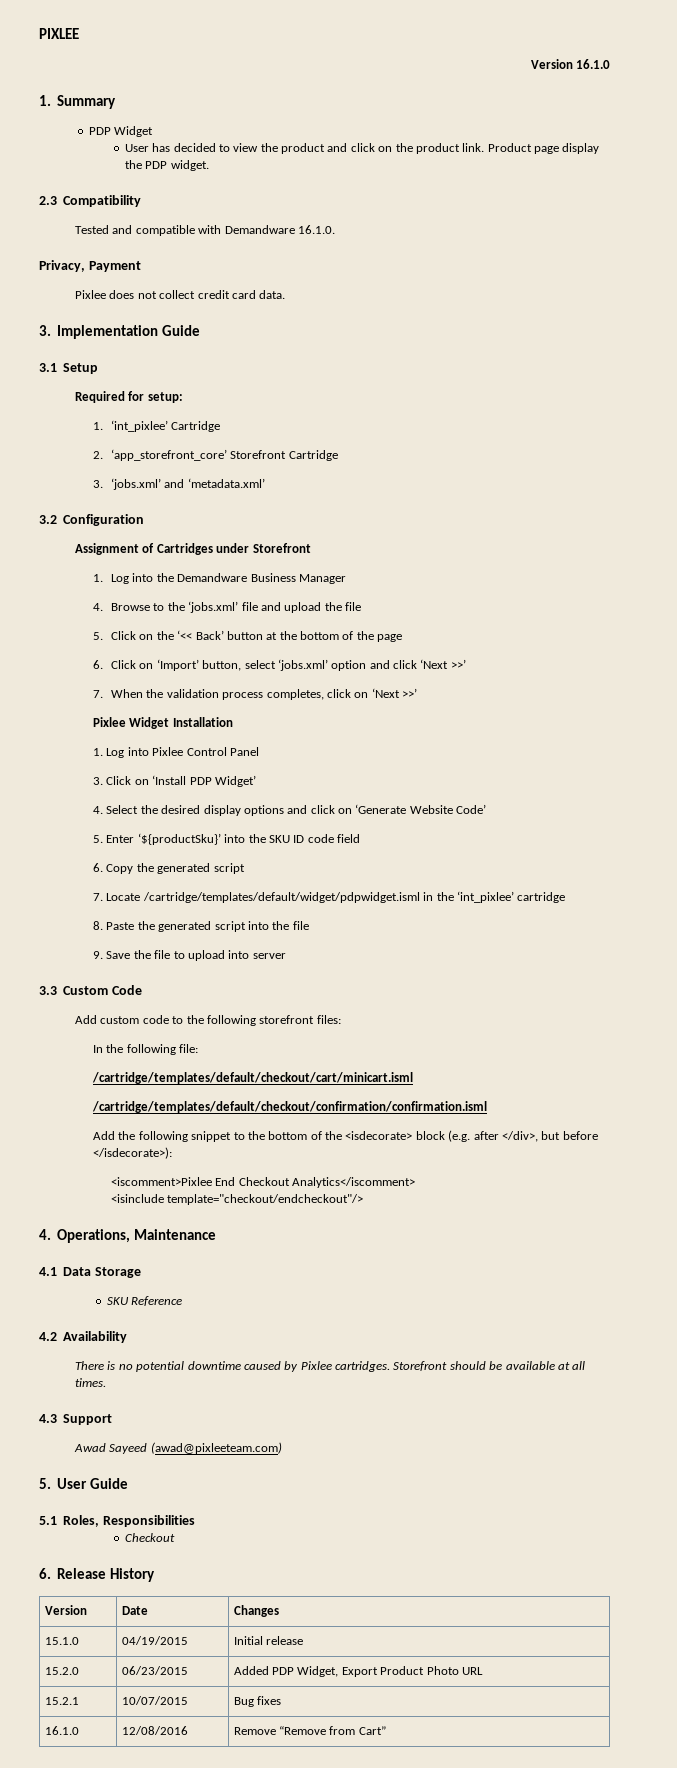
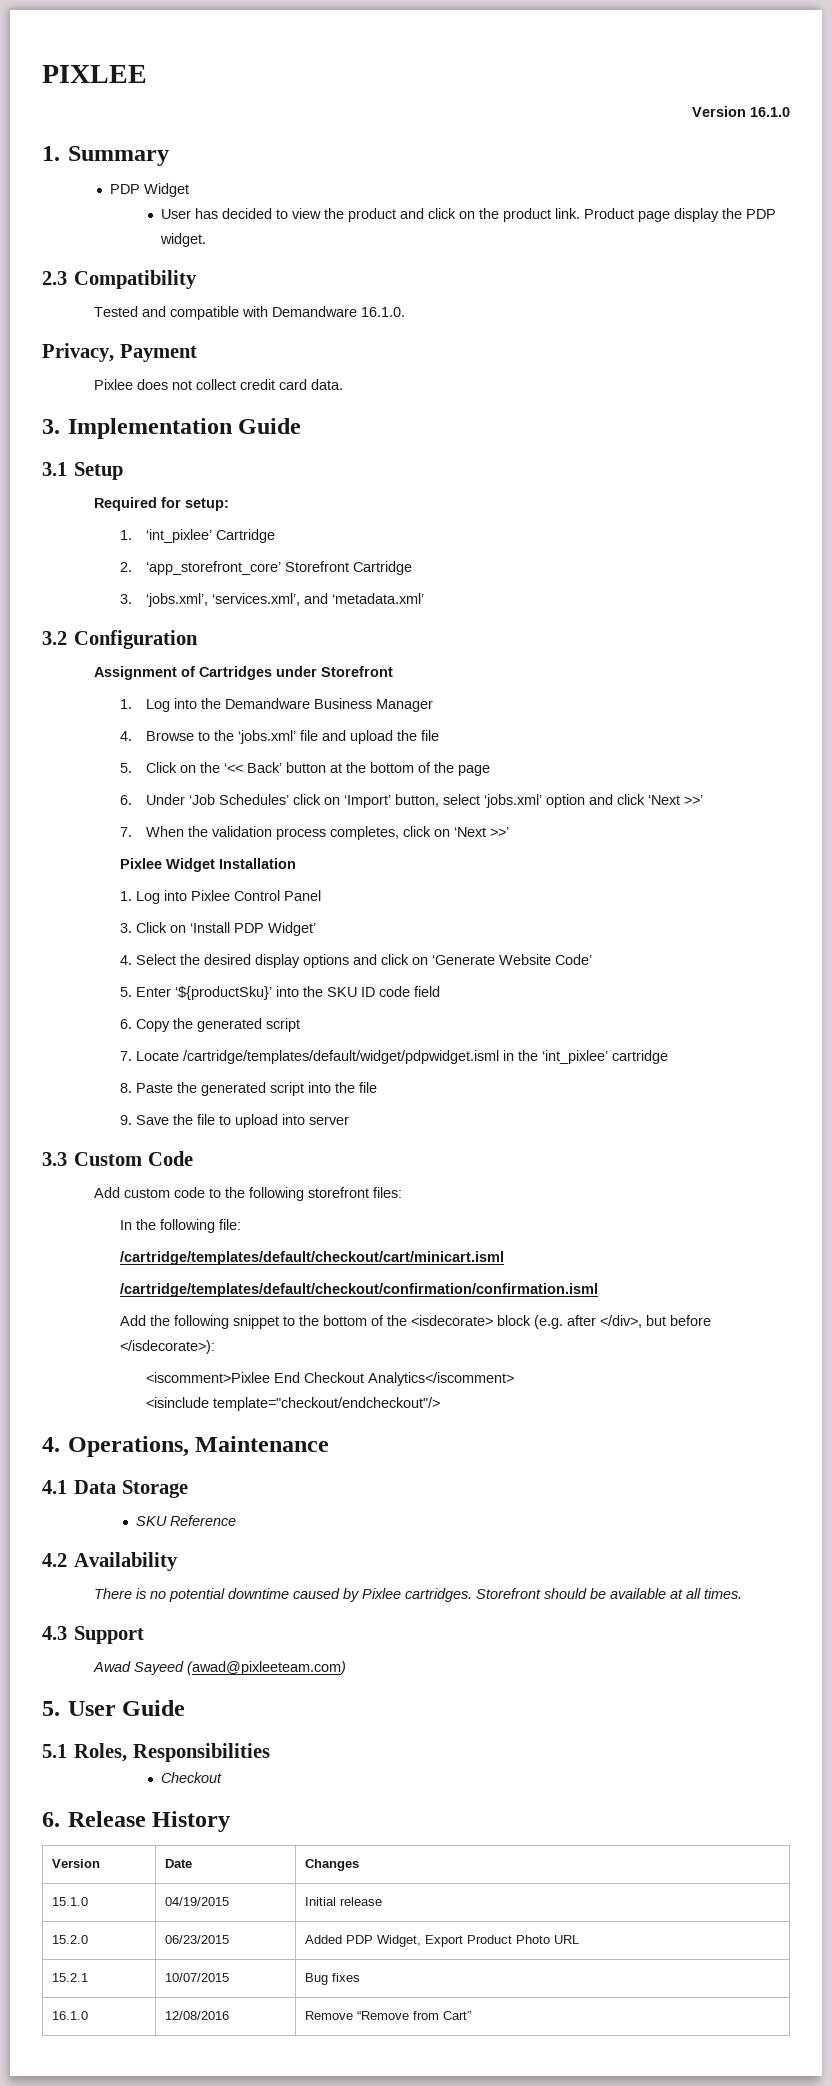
[111,478,162,490] ‘jobs.xml’ -> [145,593,300,607] ‘jobs.xml’, ‘services.xml’,
[111,660,137,669] Click -> [145,794,321,805] Under ‘Job Schedules’ click

